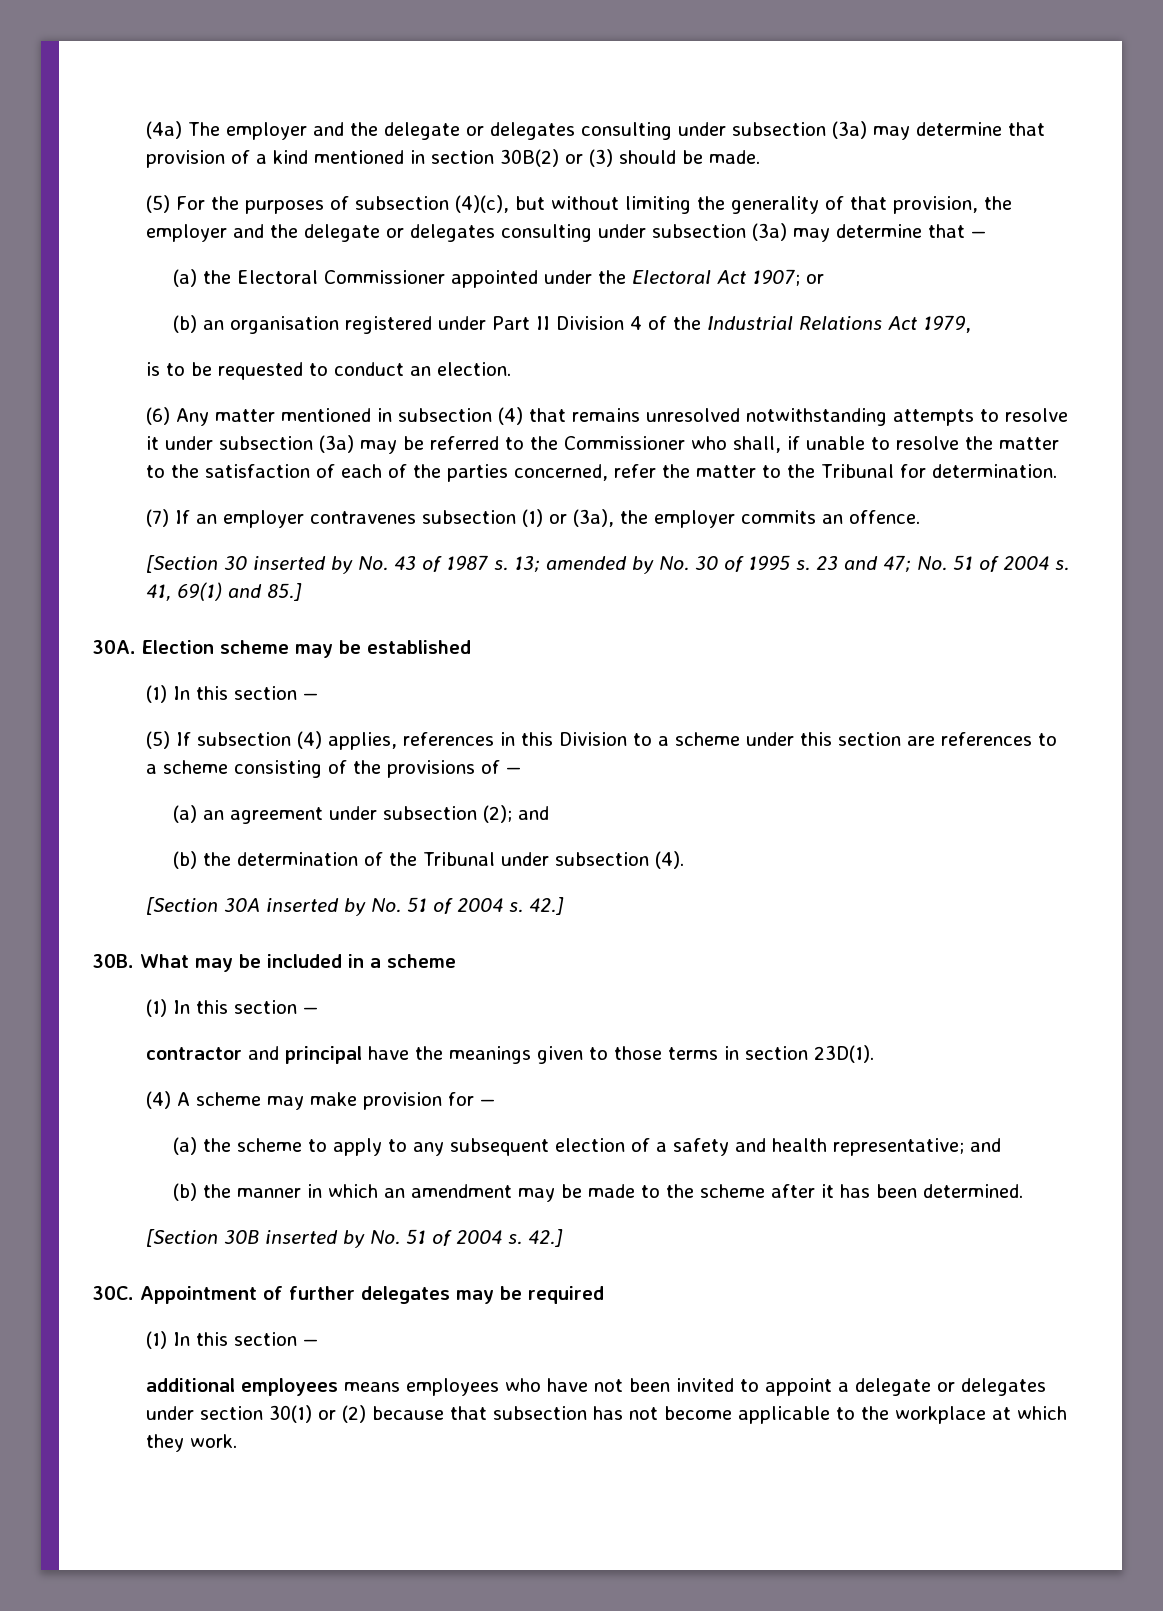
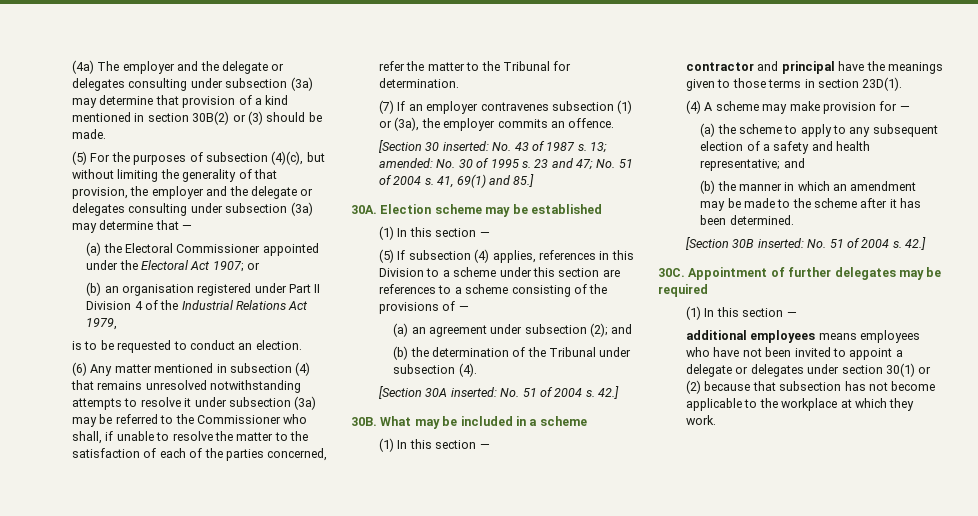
[252,556,353,574] inserted by -> [442,141,489,151] inserted:
[545,556,654,574] amended by -> [379,158,434,168] amended:
[265,898,366,916] inserted by -> [450,387,497,397] inserted:
[264,1230,365,1248] inserted by -> [757,238,804,248] inserted:

